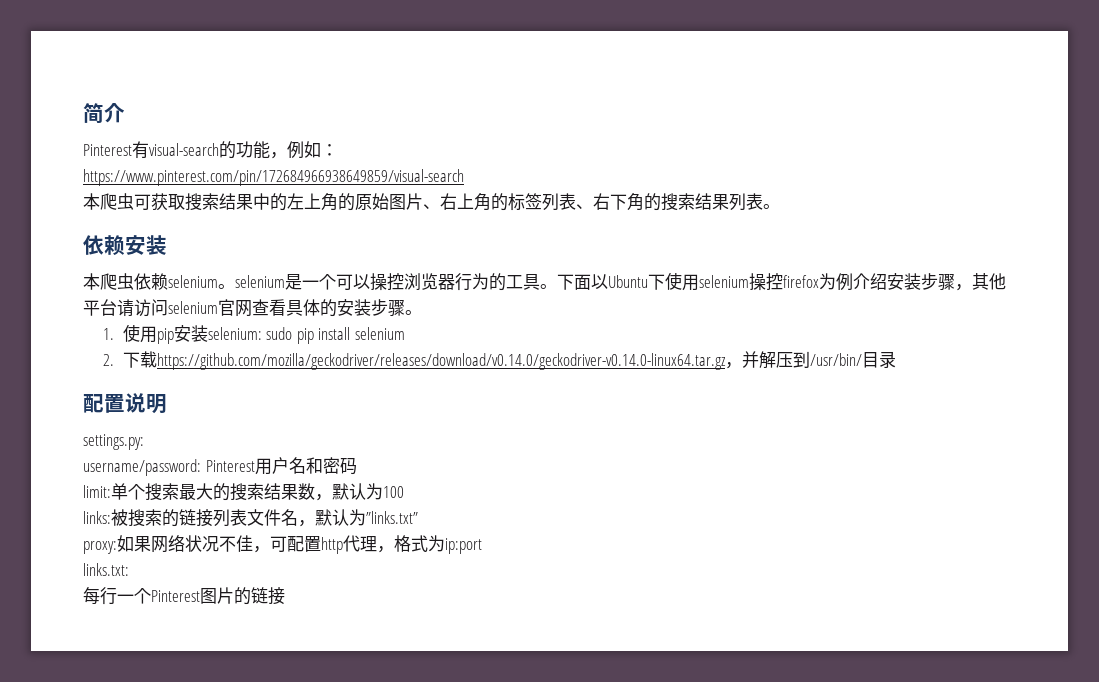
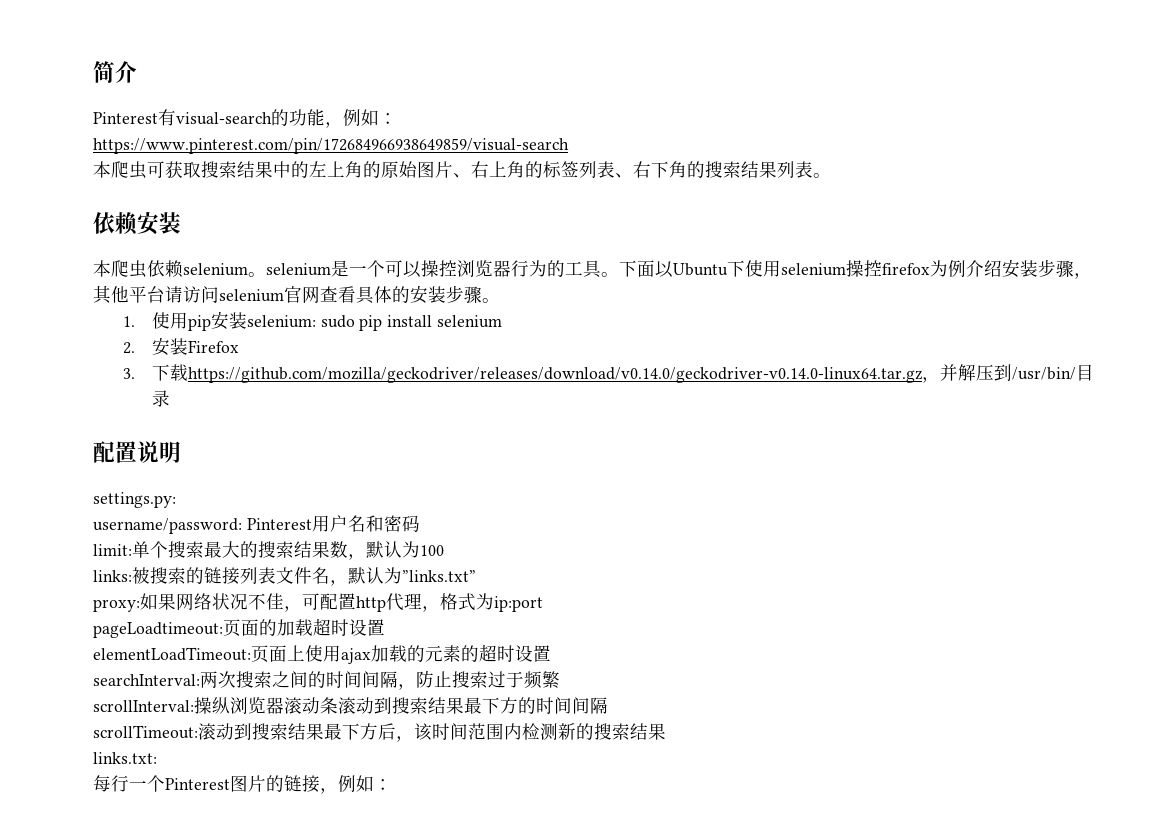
(114, 360) none -> [151,337,239,356] [122,368,135,379] 安装Firefox // 3.
(482, 546) none -> [93,618,385,638] [93,644,551,664] [93,670,560,690] [93,697,608,714] [93,723,666,742] // pageLoadtimeout:页面的加载超时设置 // elementLoadTimeout:页面上使用ajax加载的元素的超时设置 // searchInterval:两次搜索之间的时间间隔，防止搜索过于频繁 // scrollInterval:操纵浏览器滚动条滚动到搜索结果最下方的时间间隔 // scrollTimeout:滚动到搜索结果最下方后，该时间范围内检测新的搜索结果
(285, 596) none -> [320,775,392,794] ，例如：

